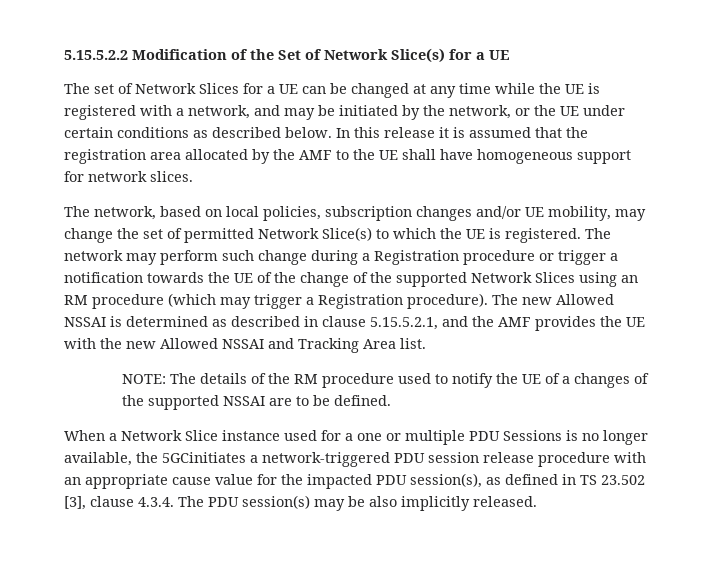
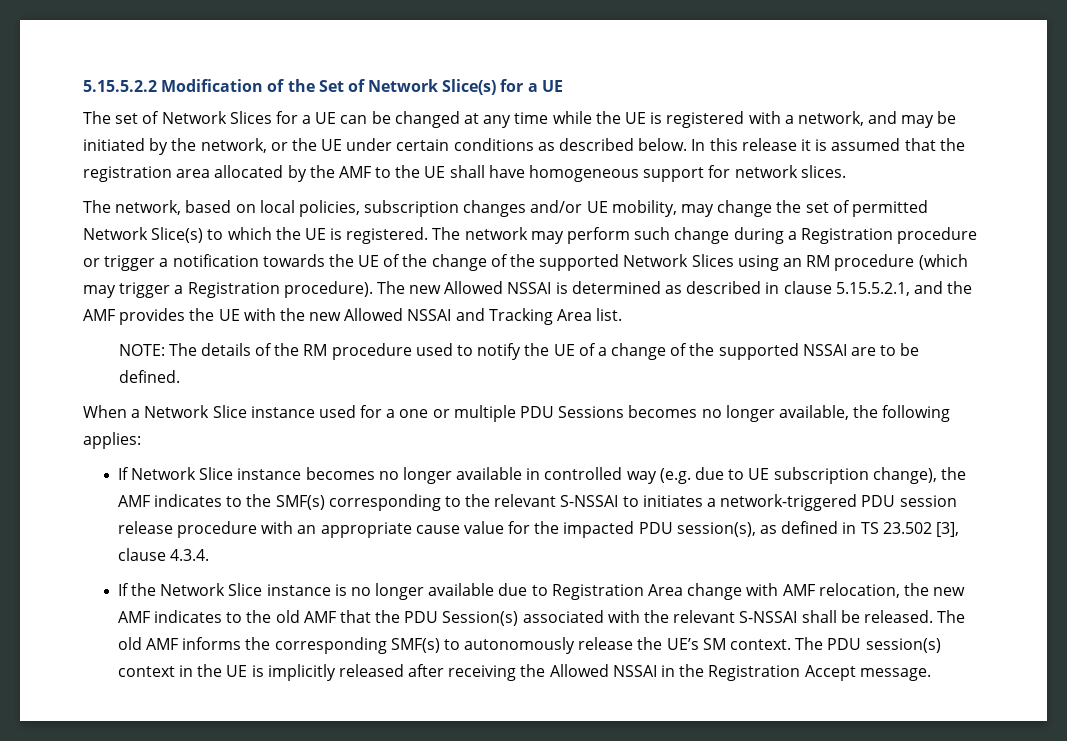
[573,373,630,388] changes -> [611,343,667,360] change
[566,430,578,441] is -> [628,405,698,418] becomes
[162,452,246,463] 5GCinitiates -> [882,405,951,422] [83,432,141,449] [117,467,966,484] [117,494,703,511] following applies: // If Network Slice instance becomes no longer available in controlled way (e.g. due to UE subscription change), the AMF indicates to the SMF(s) corresponding to the relevant S-NSSAI to initiates
[178,495,537,511] The PDU session(s) may be also implicitly released. -> [117,583,966,600] [117,610,966,626] [117,637,941,654] [117,664,931,681] // If the Network Slice instance is no longer available due to Registration Area change with AMF relocation, the new AMF indicates to the old AMF that the PDU Session(s) associated with the relevant S-NSSAI shall be released. The old AMF informs the corresponding SMF(s) to autonomously release the UE’s SM context. The PDU session(s) context in the UE is implicitly released after receiving the Allowed NSSAI in the Registration Accept message.

